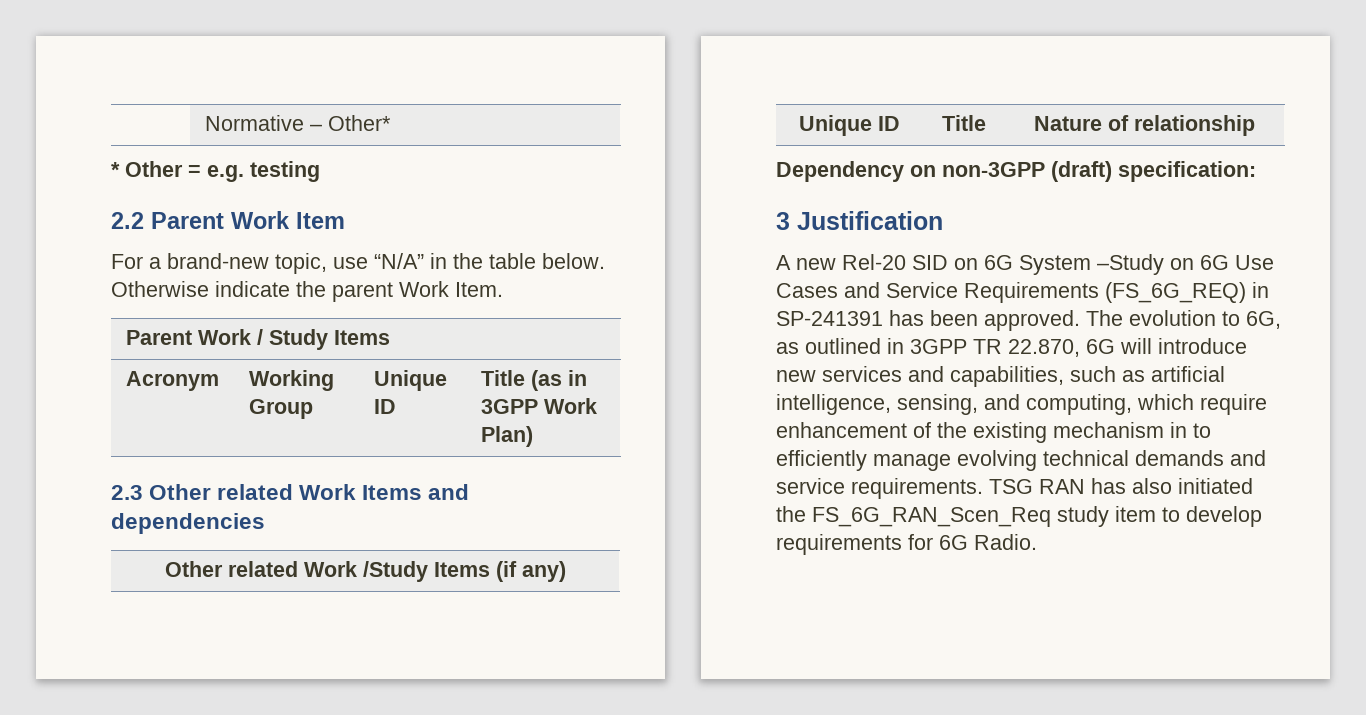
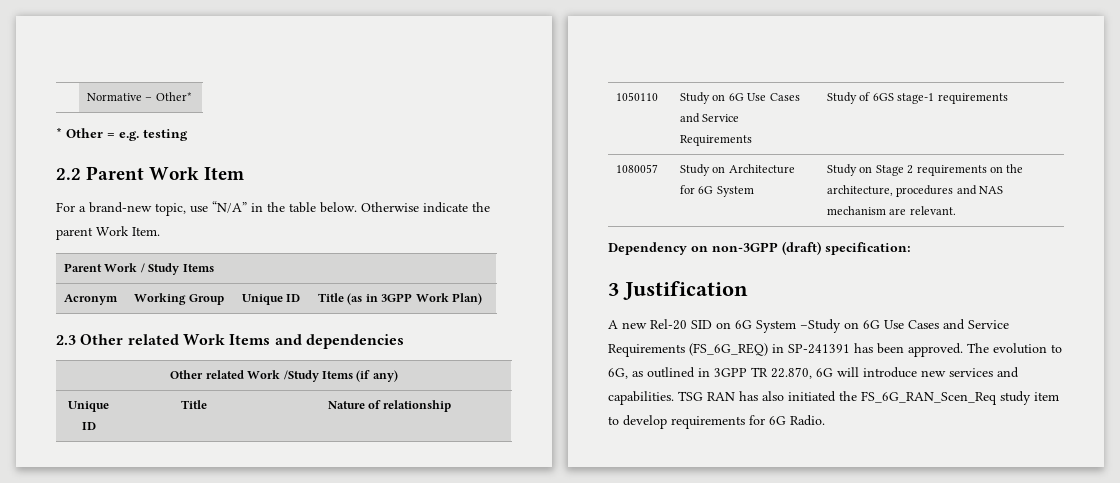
(1255, 125) none -> [616,92,659,101] [680,92,800,104] [680,113,740,123] [680,135,753,146] [827,92,1008,104] [616,164,659,173] [680,164,795,176] [680,185,754,197] [827,164,1024,176] [827,185,1004,197] [827,206,956,215] // 1050110 | Study on 6G Use Cases and Service Requirements | Study of 6GS stage-1 requirements // 1080057 | Study on Architecture for 6G System | Study on Stage 2 requirements on the architecture, procedures and NAS mechanism are relevant.
[950,366,1225,387] [776,394,1267,415] [776,422,1211,443] [776,450,1266,471] [776,478,983,499] capabilities, such as artificial intelligence, sensing, and computing, which require enhancement of the existing mechanism in to efficiently manage evolving technical demands and service requirements. -> [608,391,674,405] capabilities.

